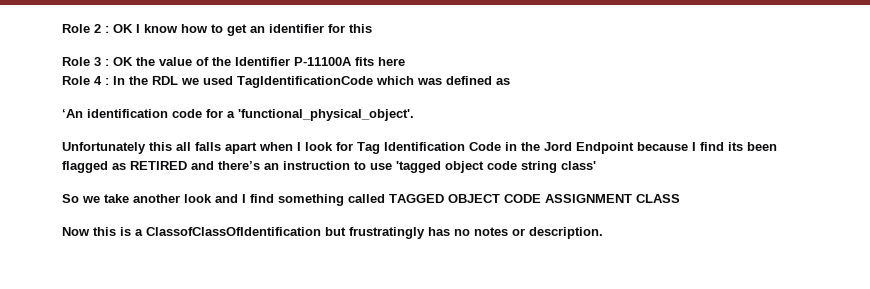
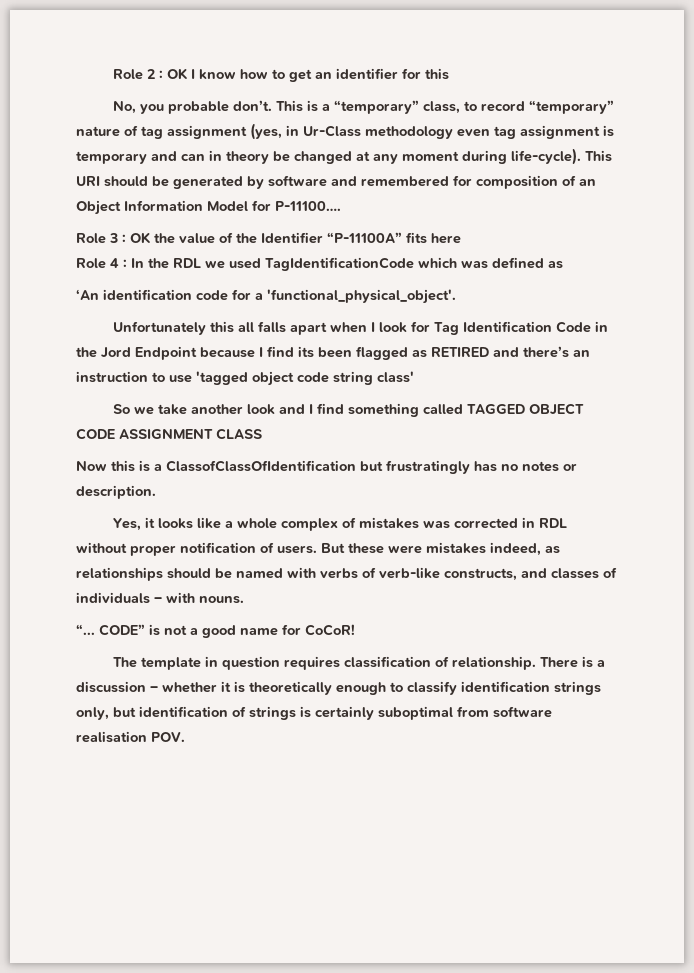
(372, 28) none -> [112,100,614,114] [76,123,614,140] [76,148,612,165] [76,175,596,189] [76,200,341,215] // No, you probable don’t. This is a “temporary” class, to record “temporary” nature of tag assignment (yes, in Ur-Class methodology even tag assignment is temporary and can in theory be changed at any moment during life-cycle). This URI should be generated by software and remembered for composition of an Object Information Model for P-11100….
[294,57,352,66] P-11100A -> [327,232,402,243] “P-11100A”
(603, 233) none -> [112,517,567,531] [76,542,560,556] [76,567,617,581] [76,592,244,604] [76,624,355,638] [112,656,605,670] [76,681,601,695] [76,706,552,720] [76,731,185,743] // Yes, it looks like a whole complex of mistakes was corrected in RDL without proper notification of users. But these were mistakes indeed, as relationships should be named with verbs of verb-like constructs, and classes of individuals – with nouns. // “... CODE” is not a good name for CoCoR! // The template in question requires classification of relationship. There is a discussion – whether it is theoretically enough to classify identification strings only, but identification of strings is certainly suboptimal from software realisation POV.

